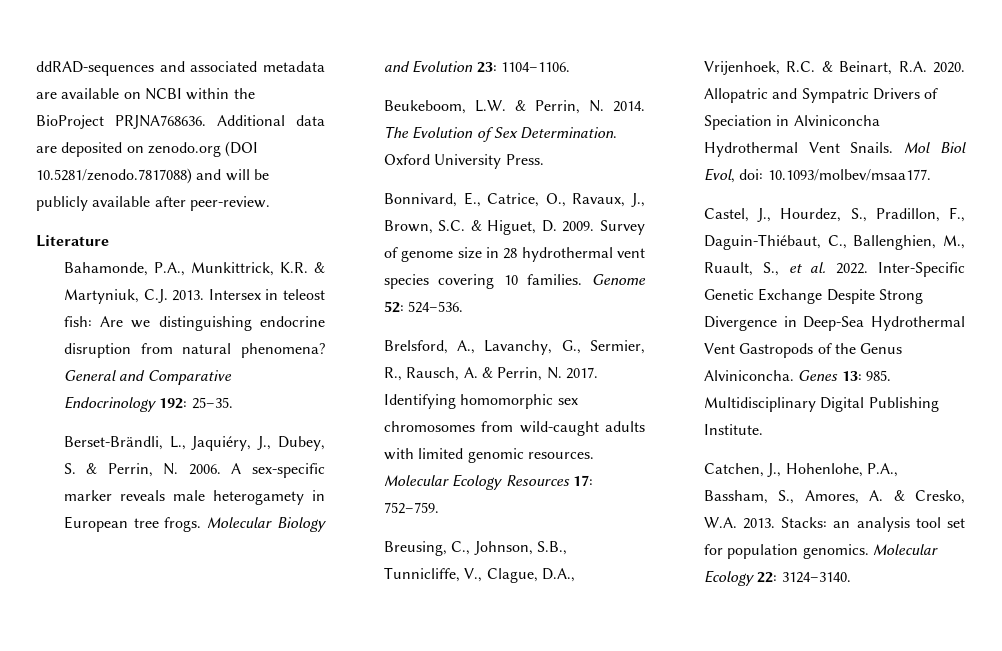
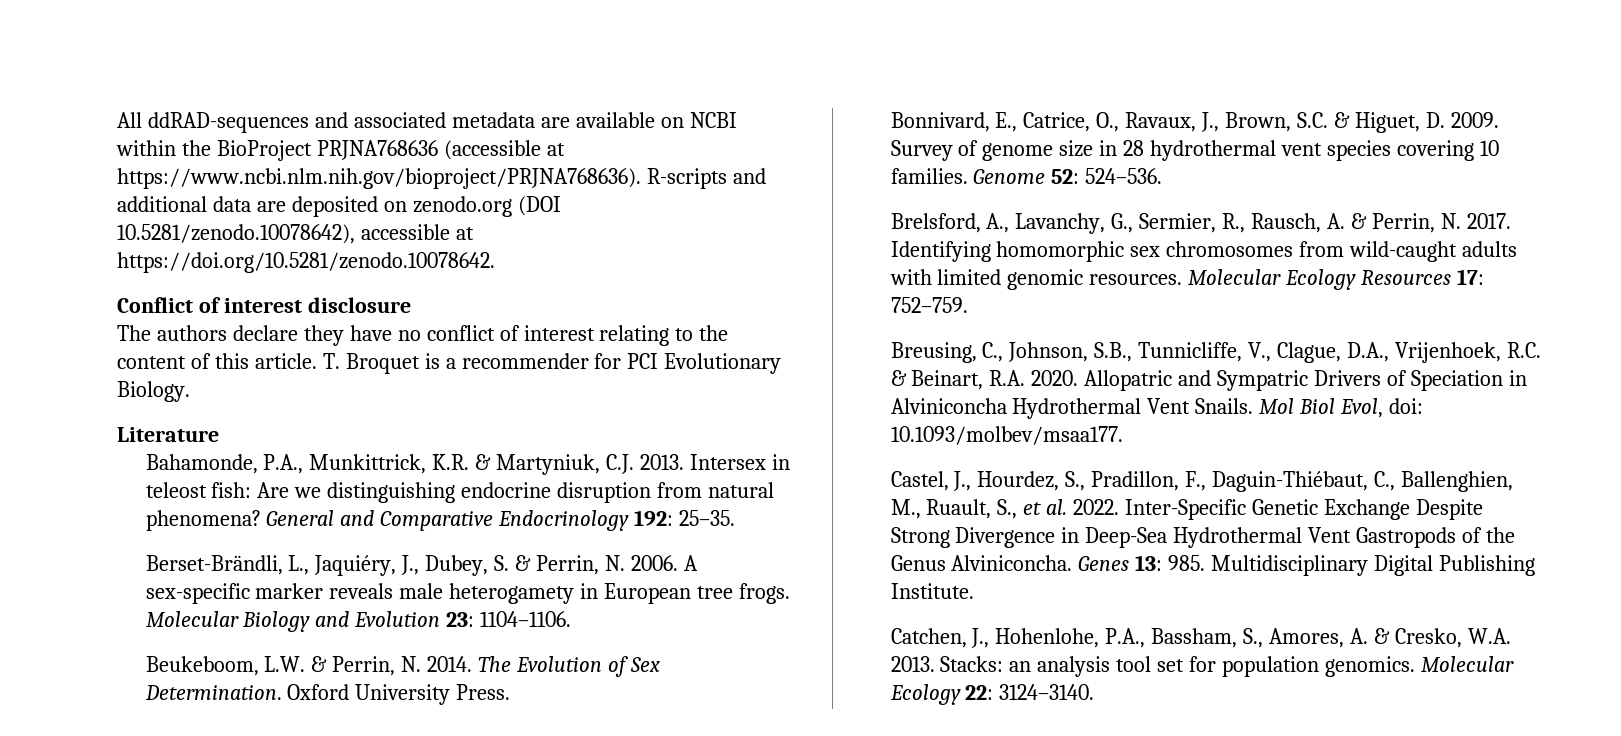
(36, 68) none -> [117,112,142,128] All
[115,115,285,129] PRJNA768636. Additional -> [316,140,565,160] [117,168,766,189] [117,196,207,212] PRJNA768636 (accessible at https://www.ncbi.nlm.nih.gov/bioproject/PRJNA768636). R-scripts and additional
[36,168,269,184] [36,196,270,211] 10.5281/zenodo.7817088) and will be publicly available after peer-review. -> [117,224,474,244] [117,252,495,273] [117,297,411,313] [117,325,729,346] [117,353,782,374] [117,381,190,402] 10.5281/zenodo.10078642), accessible at https://doi.org/10.5281/zenodo.10078642. // Conflict of interest disclosure // The authors declare they have no conflict of interest relating to the content of this article. T. Broquet is a recommender for PCI Evolutionary Biology.

